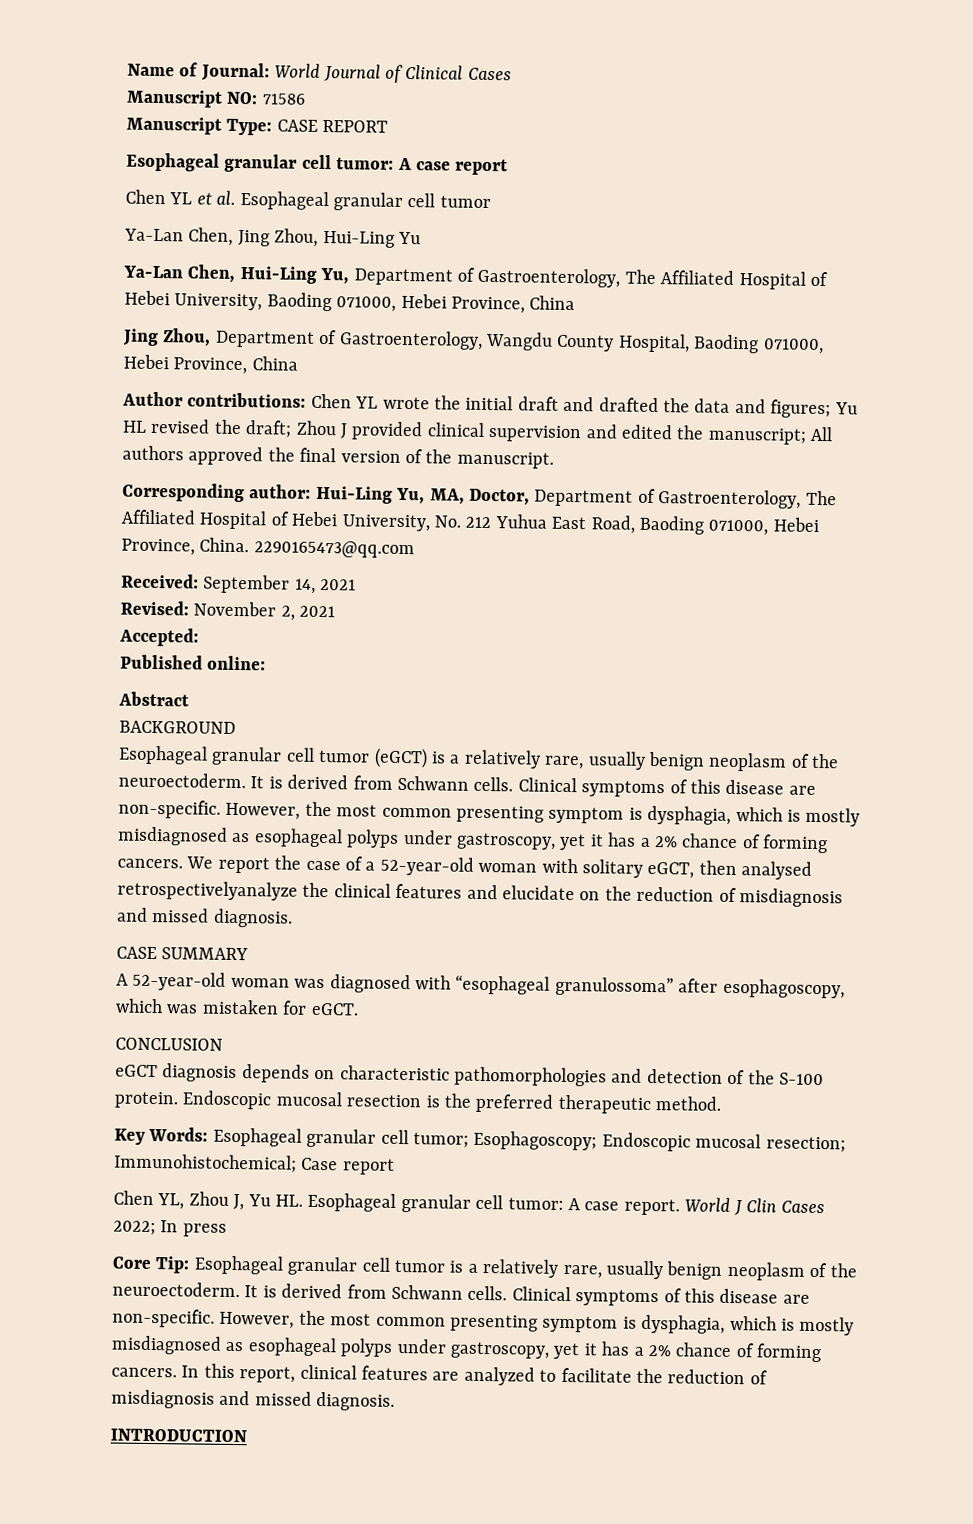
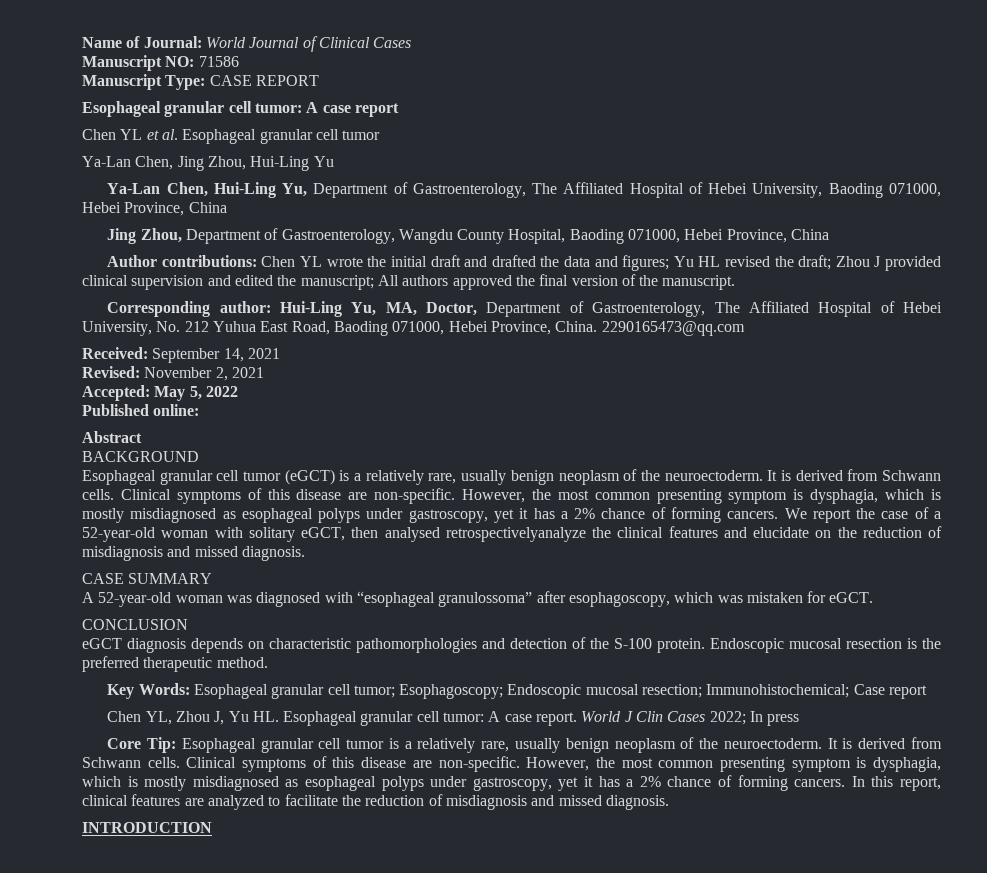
(199, 637) none -> [154,386,238,401] May 5, 2022

